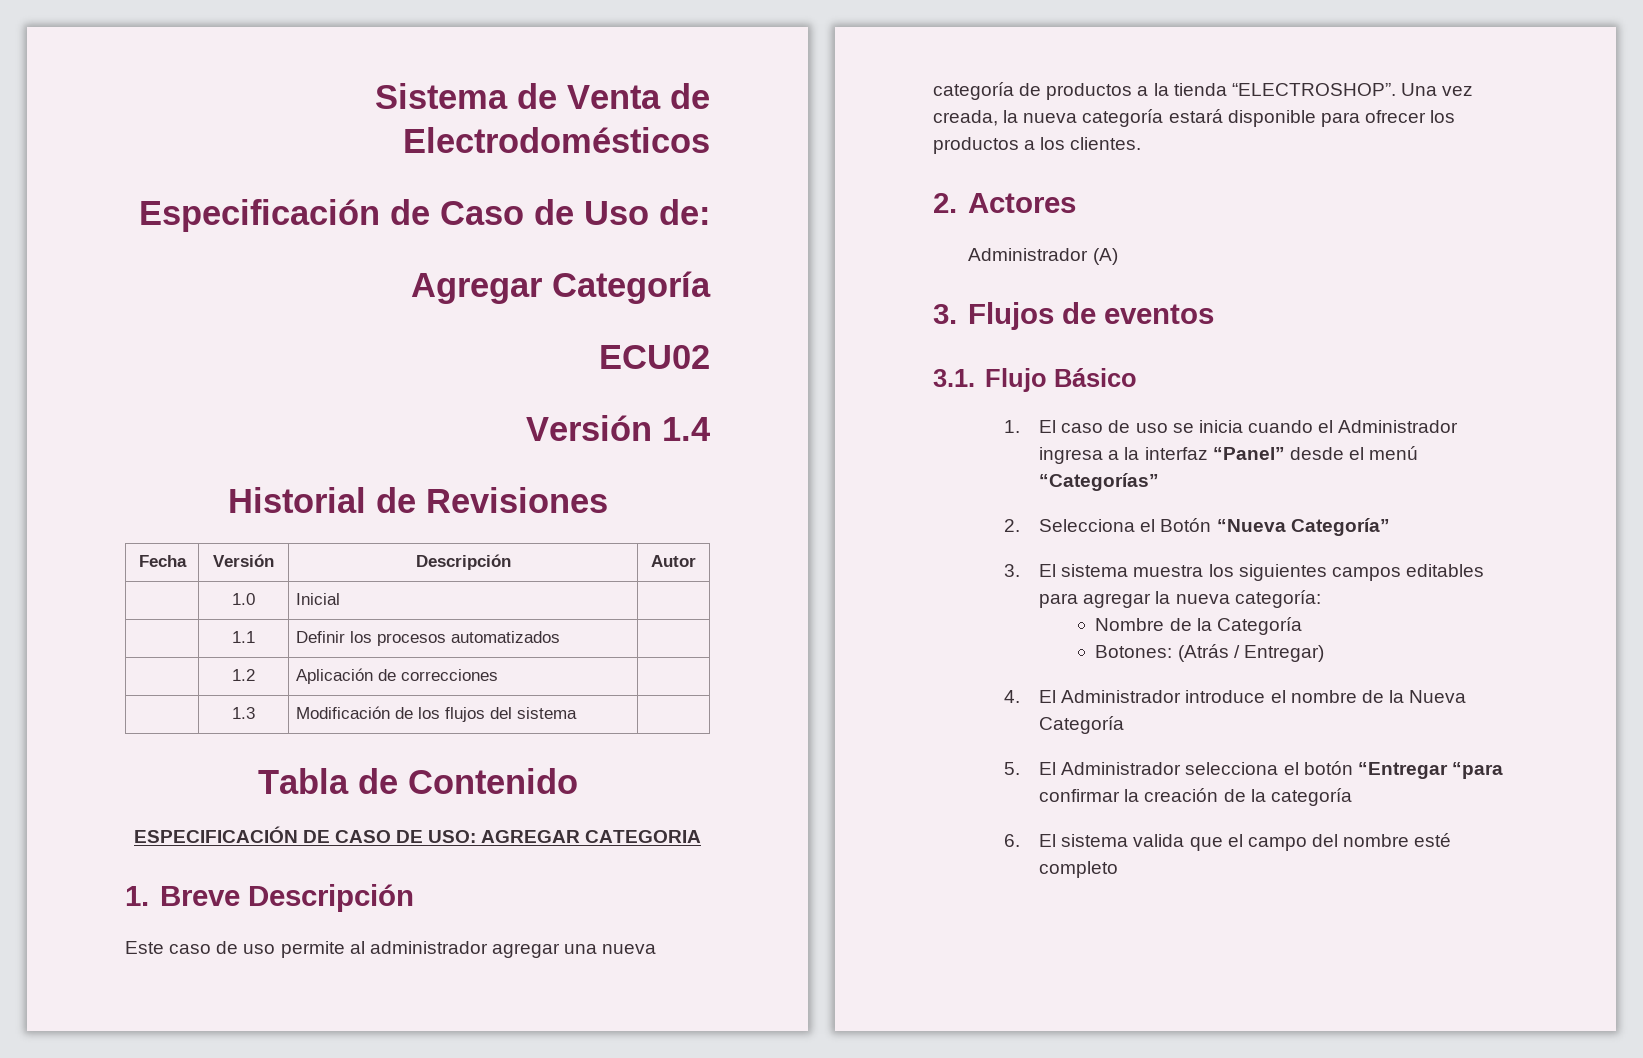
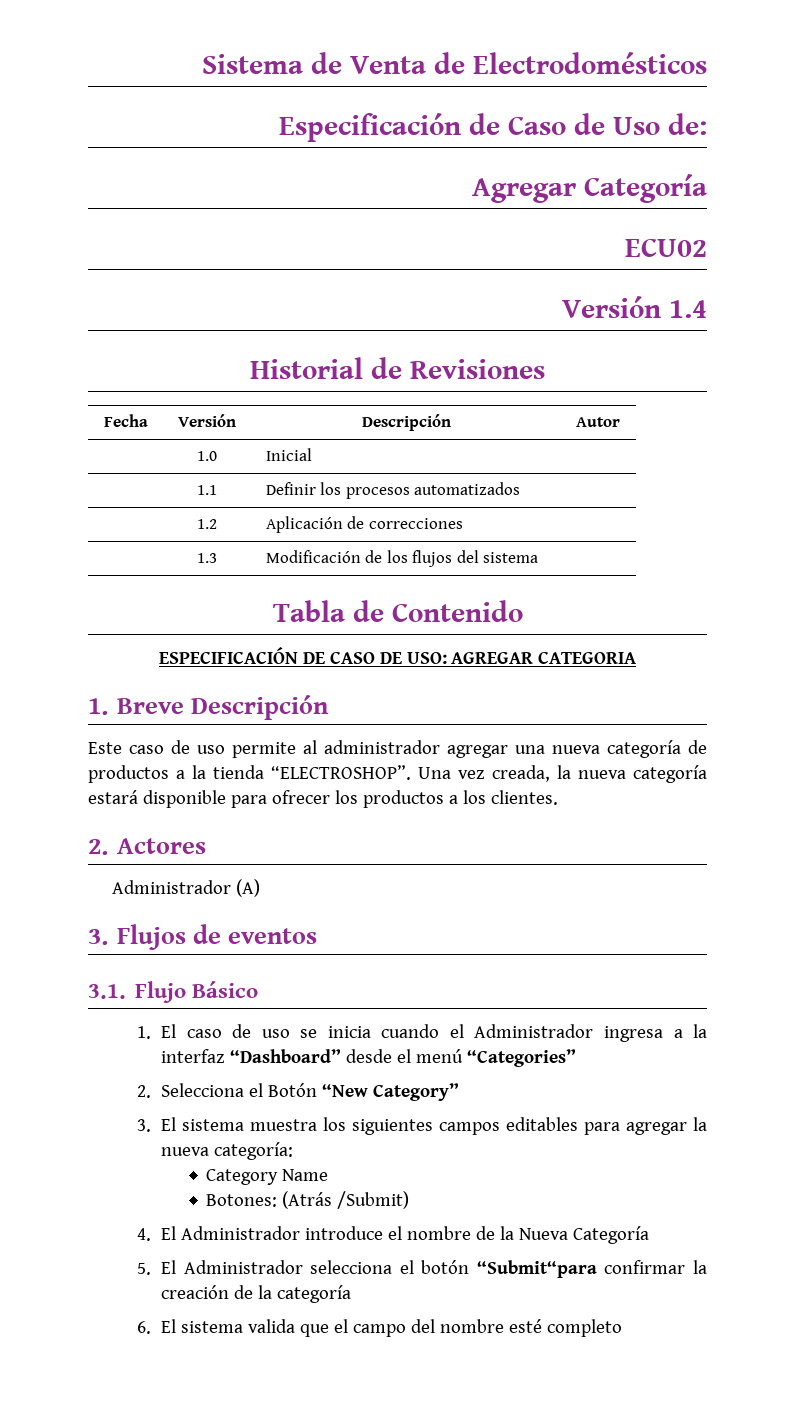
[1212,447,1285,460] “Panel” -> [230,1049,342,1063] “Dashboard”
[1039,473,1160,491] “Categorías” -> [467,1049,577,1067] “Categories”
[1216,518,1390,536] “Nueva Categoría” -> [322,1083,460,1101] “New Category”
[1095,617,1302,635] Nombre de la Categoría -> [206,1169,329,1185] Category Name
[1233,645,1324,662] / Entregar) -> [337,1191,410,1209] /Submit)
[1357,762,1503,779] “Entregar “para -> [476,1260,597,1278] “Submit“para

